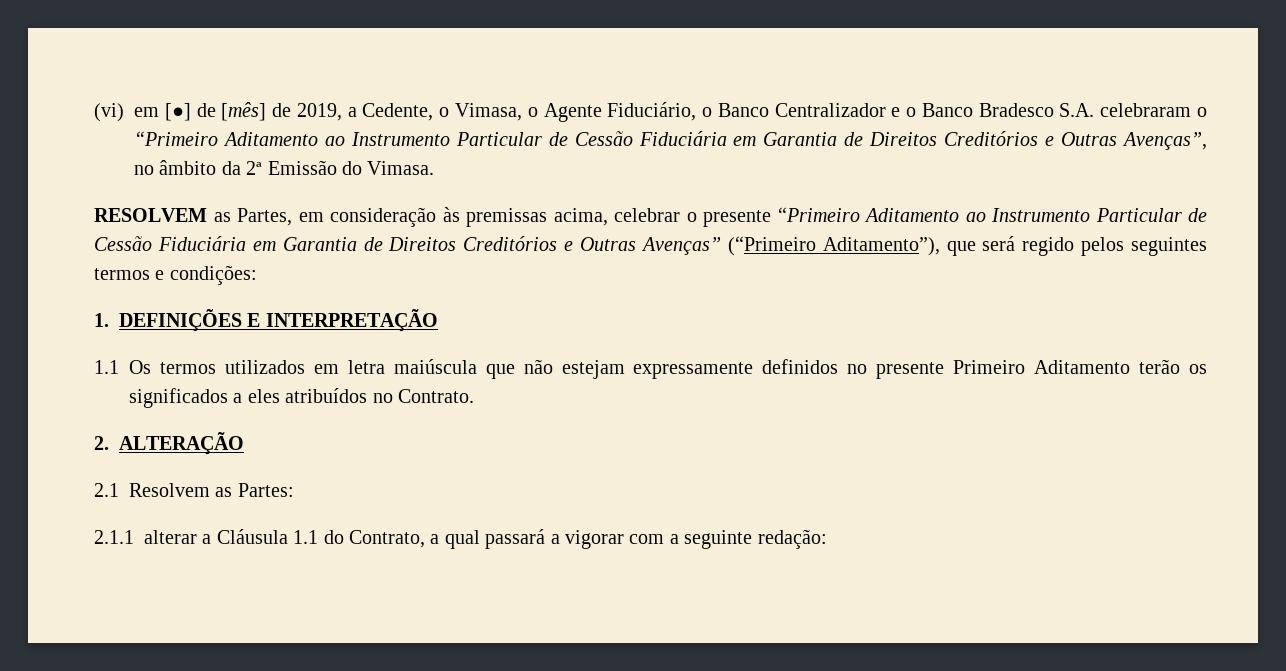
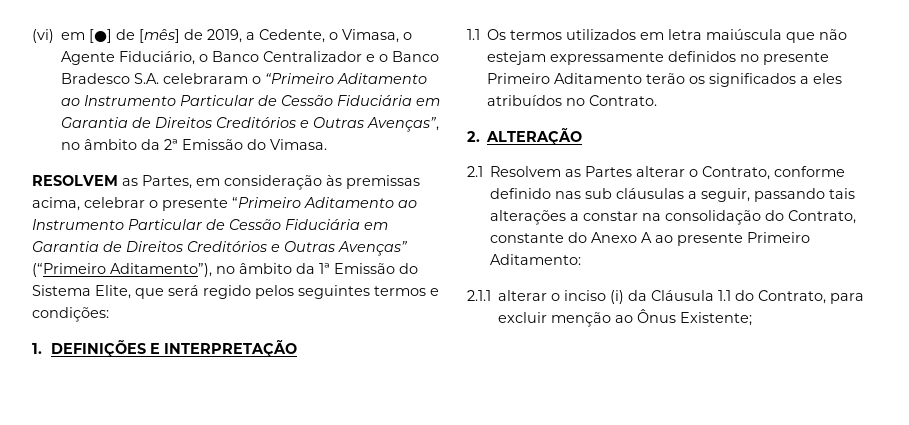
(940, 246) none -> [216,263,418,274] [32,285,131,299] no âmbito da 1ª Emissão do Sistema Elite,
[237,483,294,497] [94,529,827,549] Partes: // 2.1.1 alterar a Cláusula 1.1 do Contrato, a qual passará a vigorar com a seguinte redação: -> [585,166,846,180] [490,188,856,202] [490,210,857,225] [490,232,811,246] [490,254,582,265] [467,290,865,304] [498,309,753,327] Partes alterar o Contrato, conforme definido nas sub cláusulas a seguir, passando tais alterações a constar na consolidação do Contrato, constante do Anexo A ao presente Primeiro Aditamento: // 2.1.1 alterar o inciso (i) da Cláusula 1.1 do Contrato, para excluir menção ao Ônus Existente;

